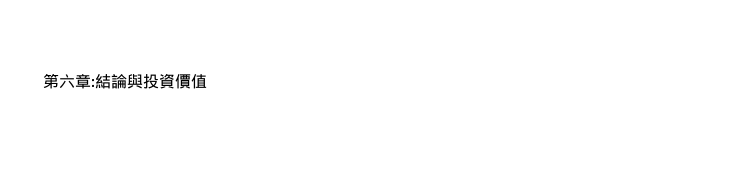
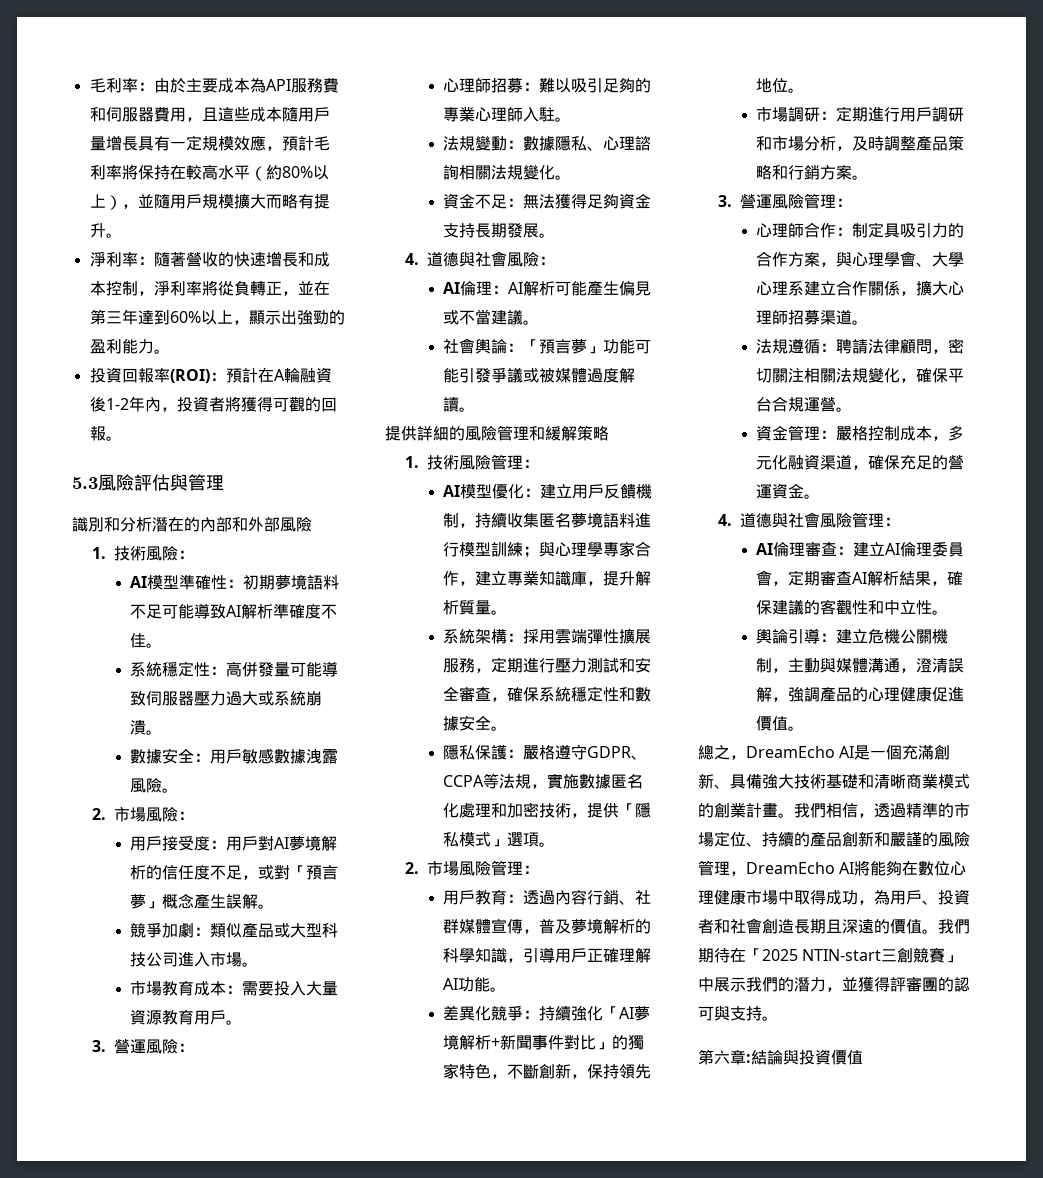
(43, 81) none -> [89,78,339,93] [89,106,330,122] [89,135,330,151] [89,164,329,181] [89,193,330,210] [89,223,122,238] [89,251,330,267] [89,280,330,296] [89,309,345,325] [89,339,170,354] [89,367,332,383] [89,396,337,412] [89,426,122,441] [72,474,224,491] [72,516,312,532] [92,545,195,561] [130,574,340,590] [130,603,338,619] [130,633,163,648] [130,661,339,677] [130,691,323,706] [130,720,163,735] [130,748,339,764] [130,777,179,793] [92,806,195,822] [130,835,338,851] [130,865,339,880] [130,893,275,909] [130,922,339,938] [130,951,259,967] [130,980,339,996] [130,1009,243,1025] [92,1038,195,1054] [443,78,652,93] [443,107,572,122] [443,135,652,151] [443,164,572,180] [443,193,652,209] [443,223,556,238] [405,251,556,267] [443,281,652,296] [443,309,540,325] [443,338,652,354] [443,367,636,383] [443,397,476,412] [385,425,609,441] [405,454,540,470] [443,483,653,499] [443,512,652,528] [443,541,652,558] [443,571,652,586] [443,600,508,615] [443,628,652,644] [443,657,652,673] [443,686,652,702] [443,715,508,731] [443,744,648,760] [443,773,644,789] [443,802,652,818] [443,832,556,847] [405,860,540,876] [443,889,652,905] [443,918,652,934] [443,947,652,963] [443,977,507,992] [443,1005,651,1021] [443,1034,645,1050] [443,1063,652,1079] [756,78,805,93] [756,106,965,122] [756,135,965,151] [756,165,869,180] [718,193,853,209] [756,222,965,238] [756,251,965,267] [756,280,965,296] [756,310,869,325] [756,338,965,354] [756,367,965,383] [756,396,853,412] [756,425,965,441] [756,454,965,470] [756,483,821,499] [718,512,901,528] [756,541,965,557] [756,570,964,586] [756,599,949,615] [756,628,949,644] [756,658,965,673] [756,686,965,702] [756,716,805,731] [698,744,951,760] [698,773,970,789] [698,802,970,818] [698,831,970,847] [698,860,967,876] [698,889,970,905] [698,918,970,934] [698,947,962,963] [698,976,970,992] [698,1006,778,1021] 毛利率：由於主要成本為API服務費和伺服器費用，且這些成本隨用戶量增長具有一定規模效應，預計毛利率將保持在較高水平（約80%以上），並隨用戶規模擴大而略有提升。 // 淨利率：隨著營收的快速增長和成本控制，淨利率將從負轉正，並在第三年達到60%以上，顯示出強勁的盈利能力。 // 投資回報率(ROI)：預計在A輪融資後1-2年內，投資者將獲得可觀的回報。 // 5.3風險評估與管理 // 識別和分析潛在的內部和外部風險 // 1.技術風險： // AI模型準確性：初期夢境語料不足可能導致AI解析準確度不佳。 // 系統穩定性：高併發量可能導致伺服器壓力過大或系統崩潰。 // 數據安全：用戶敏感數據洩露風險。 // 2.市場風險： // 用戶接受度：用戶對AI夢境解析的信任度不足，或對「預言夢」概念產生誤解。 // 競爭加劇：類似產品或大型科技公司進入市場。 // 市場教育成本：需要投入大量資源教育用戶。 // 3.營運風險： // 心理師招募：難以吸引足夠的專業心理師入駐。 // 法規變動：數據隱私、心理諮詢相關法規變化。 // 資金不足：無法獲得足夠資金支持長期發展。 // 4.道德與社會風險： // AI倫理：AI解析可能產生偏見或不當建議。 // 社會輿論：「預言夢」功能可能引發爭議或被媒體過度解讀。 // 提供詳細的風險管理和緩解策略 // 1.技術風險管理： // AI模型優化：建立用戶反饋機制，持續收集匿名夢境語料進行模型訓練；與心理學專家合作，建立專業知識庫，提升解析質量。 // 系統架構：採用雲端彈性擴展服務，定期進行壓力測試和安全審查，確保系統穩定性和數據安全。 // 隱私保護：嚴格遵守GDPR、CCPA等法規，實施數據匿名化處理和加密技術，提供「隱私模式」選項。 // 2.市場風險管理： // 用戶教育：透過內容行銷、社群媒體宣傳，普及夢境解析的科學知識，引導用戶正確理解AI功能。 // 差異化競爭：持續強化「AI夢境解析+新聞事件對比」的獨家特色，不斷創新，保持領先地位。 // 市場調研：定期進行用戶調研和市場分析，及時調整產品策略和行銷方案。 // 3.營運風險管理： // 心理師合作：制定具吸引力的合作方案，與心理學會、大學心理系建立合作關係，擴大心理師招募渠道。 // 法規遵循：聘請法律顧問，密切關注相關法規變化，確保平台合規運營。 // 資金管理：嚴格控制成本，多元化融資渠道，確保充足的營運資金。 // 4.道德與社會風險管理： // AI倫理審查：建立AI倫理委員會，定期審查AI解析結果，確保建議的客觀性和中立性。 // 輿論引導：建立危機公關機制，主動與媒體溝通，澄清誤解，強調產品的心理健康促進價值。 // 總之，DreamEcho AI是一個充滿創新、具備強大技術基礎和清晰商業模式的創業計畫。我們相信，透過精準的市場定位、持續的產品創新和嚴謹的風險管理，DreamEcho AI將能夠在數位心理健康市場中取得成功，為用戶、投資者和社會創造長期且深遠的價值。我們期待在「2025 NTIN-start三創競賽」中展示我們的潛力，並獲得評審團的認可與支持。 //

